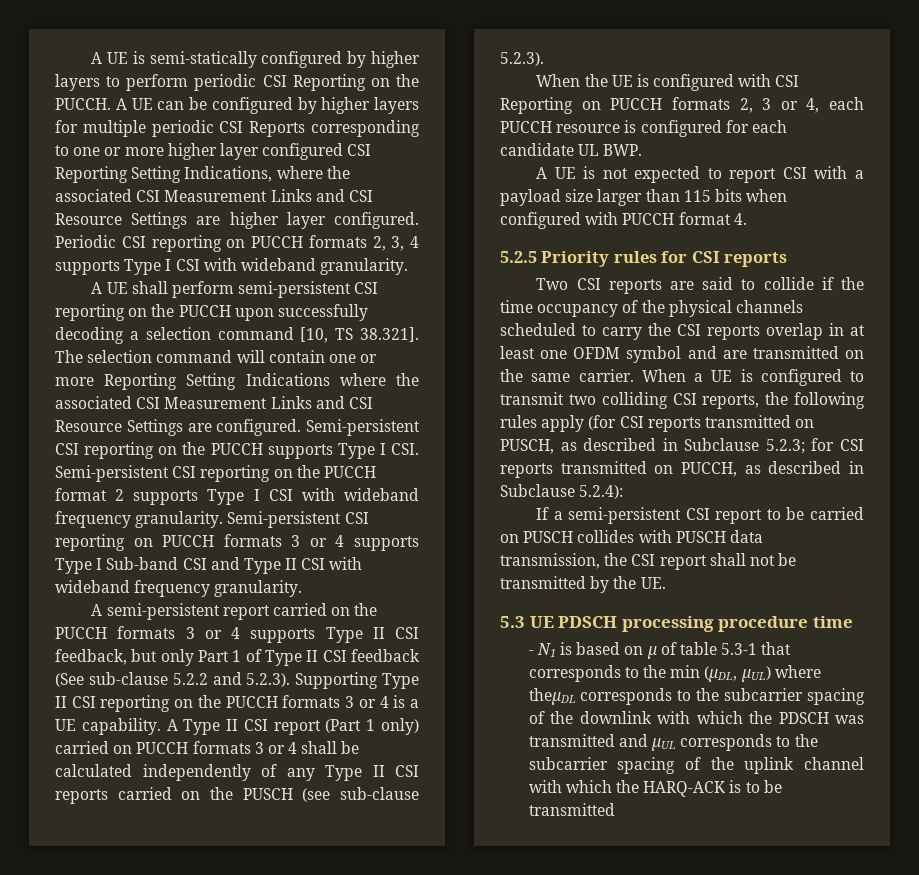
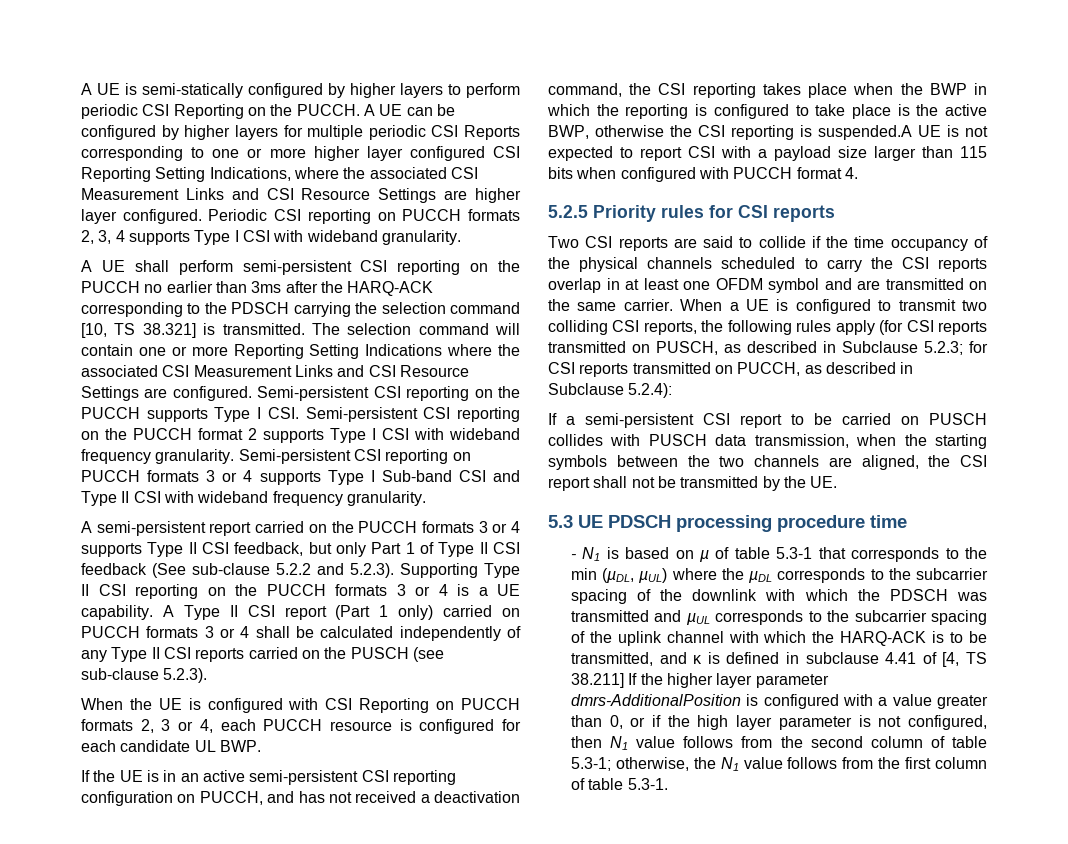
[234,304,368,321] [55,327,139,344] upon successfully decoding a -> [144,281,434,296] [81,302,378,317] no earlier than 3ms after the HARQ-ACK corresponding to the PDSCH carrying the
[360,327,419,342] 38.321]. -> [142,323,305,338] 38.321] is transmitted.
[536,167,548,179] A -> [81,770,456,785] [81,791,520,806] [548,83,987,98] [547,104,987,119] [548,125,912,140] If the UE is in an active semi-persistent CSI reporting configuration on PUCCH, and has not received a deactivation command, the CSI reporting takes place when the BWP in which the reporting is configured to take place is the active BWP, otherwise the CSI reporting is suspended.A
(600, 561) none -> [856,434,987,449] [548,455,919,470] when the starting symbols between the two channels are aligned,
[528,688,576,705] theµDL -> [721,568,773,583] the µDL
[528,803,615,816] transmitted -> [570,652,987,667] [570,673,829,688] [570,694,988,709] [570,715,987,730] [570,736,987,750] [570,757,987,771] [570,778,668,790] transmitted, and κ is defined in subclause 4.41 of [4, TS 38.211] If the higher layer parameter dmrs-AdditionalPosition is configured with a value greater than 0, or if the high layer parameter is not configured, then N1 value follows from the second column of table 5.3-1; otherwise, the N1 value follows from the first column of table 5.3-1.

